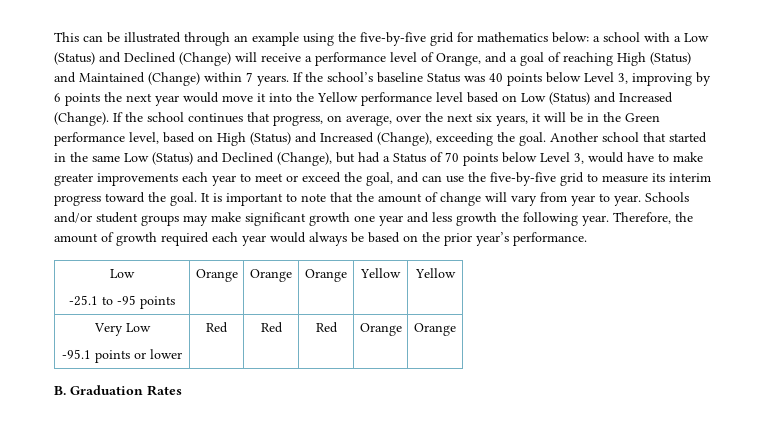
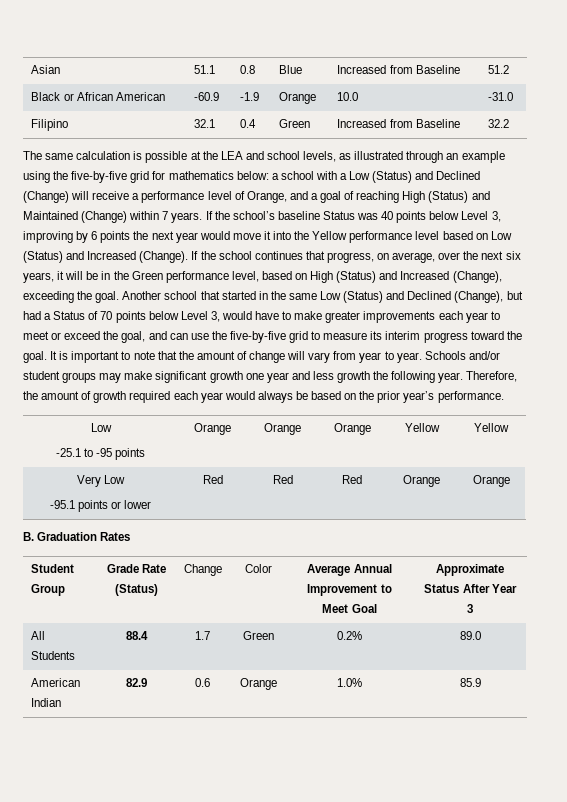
[54,32,120,43] This can be -> [31,65,61,74] [194,65,216,74] [240,65,256,74] [279,65,303,74] [337,65,460,74] [488,65,510,74] [31,92,165,101] [194,92,220,101] [240,92,260,101] [279,92,317,104] [337,92,359,101] [488,92,514,101] [31,119,69,131] [194,119,216,128] [240,119,257,128] [279,119,311,128] [337,119,460,128] [488,119,510,128] [23,151,352,163] Asian | 51.1 | 0.8 | Blue | Increased from Baseline | 51.2 // Black or African American | -60.9 | -1.9 | Orange | 10.0 | -31.0 // Filipino | 32.1 | 0.4 | Green | Increased from Baseline | 32.2 // The same calculation is possible at the LEA and school levels, as
(182, 390) none -> [31,564,75,573] [31,584,66,596] [106,564,167,573] [115,584,158,596] [183,564,222,576] [244,564,272,573] [307,564,392,576] [307,584,392,596] [322,604,377,613] [436,564,504,576] [424,584,517,593] [467,604,473,613] [31,631,46,640] [31,651,76,660] [126,631,148,640] [195,631,210,640] [242,631,274,640] [337,631,362,640] [459,631,481,640] [31,678,81,687] [31,698,62,707] [126,678,147,687] [195,678,210,687] [239,678,277,690] [337,678,362,687] [459,678,481,687] // Student Group | Grade Rate (Status) | Change | Color | Average Annual Improvement to Meet Goal | Approximate Status After Year 3 // All Students | 88.4 | 1.7 | Green | 0.2% | 89.0 // American Indian | 82.9 | 0.6 | Orange | 1.0% | 85.9

